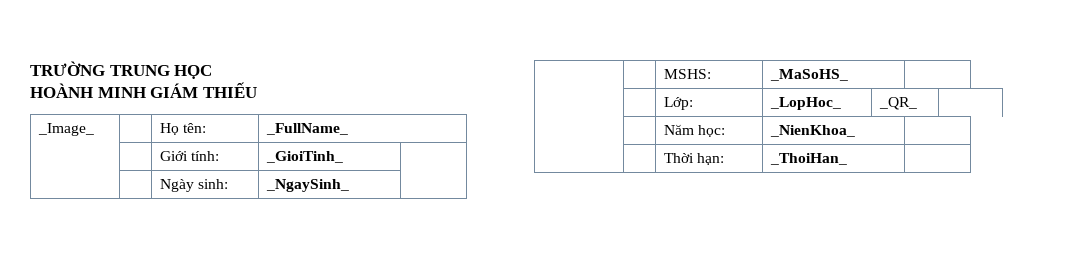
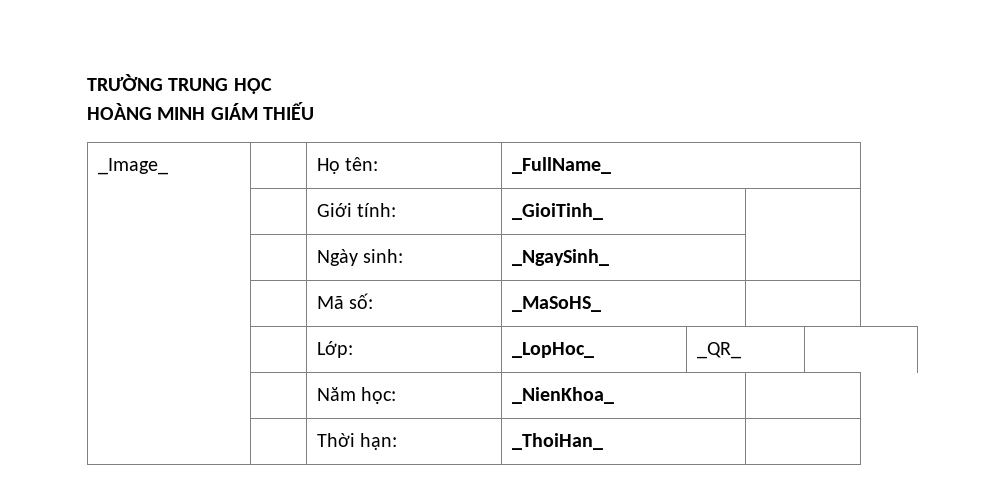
[30,83,93,98] HOÀNH -> [87,103,152,120] HOÀNG
[663,69,711,79] MSHS: -> [317,293,374,309] Mã số:

